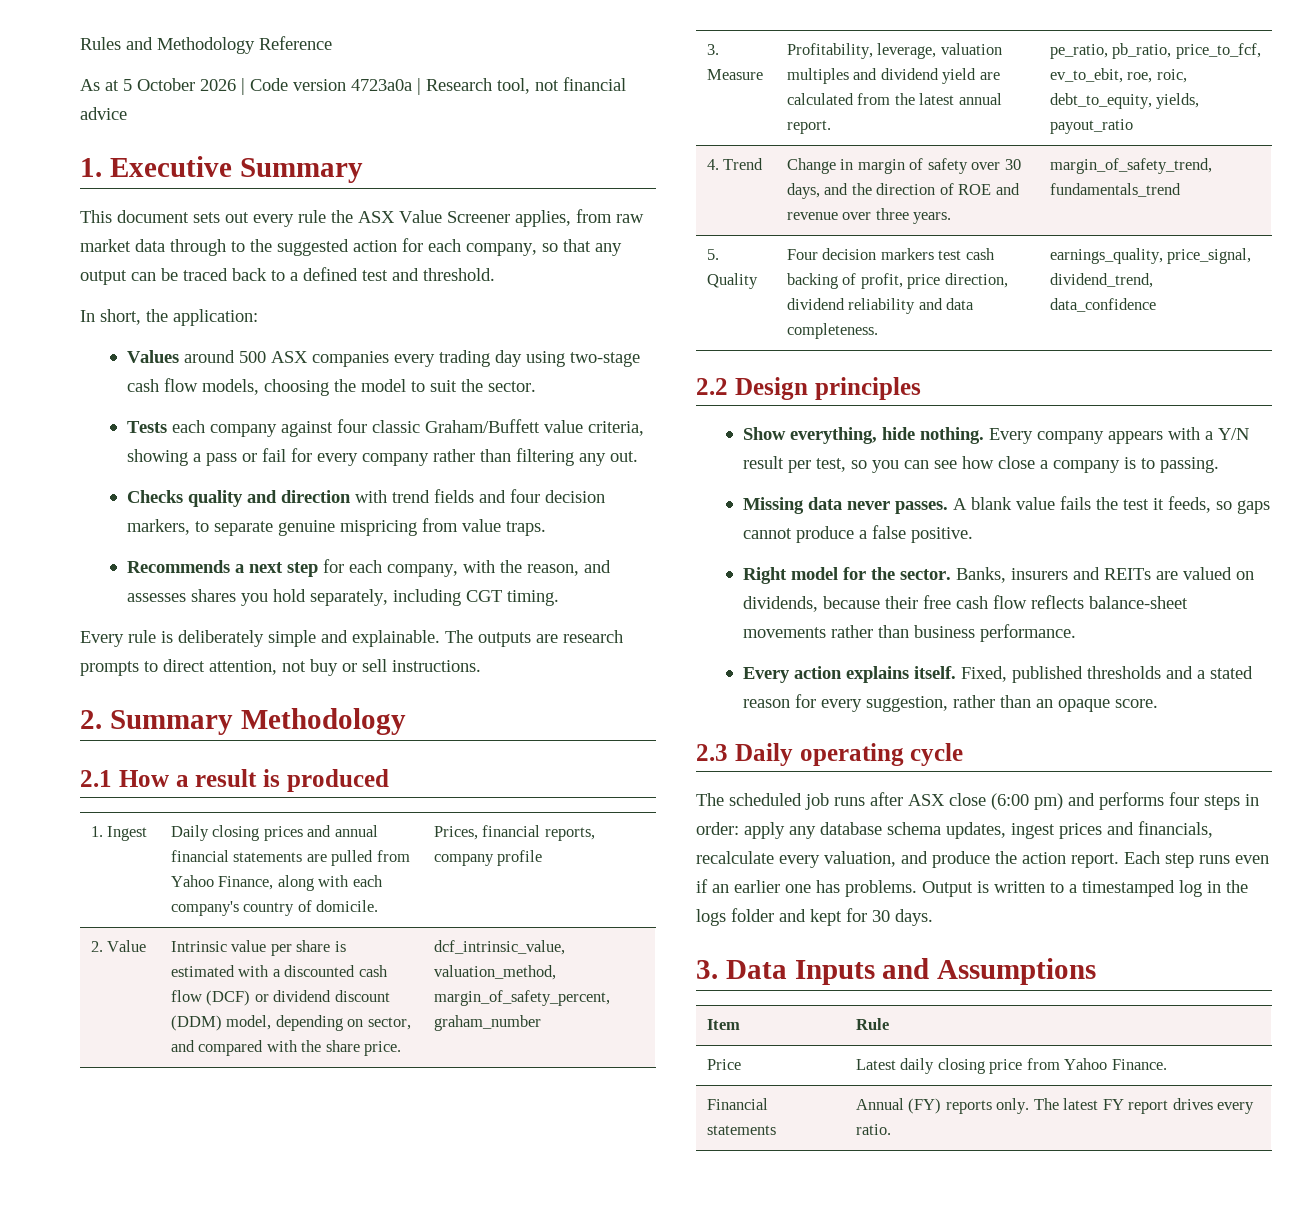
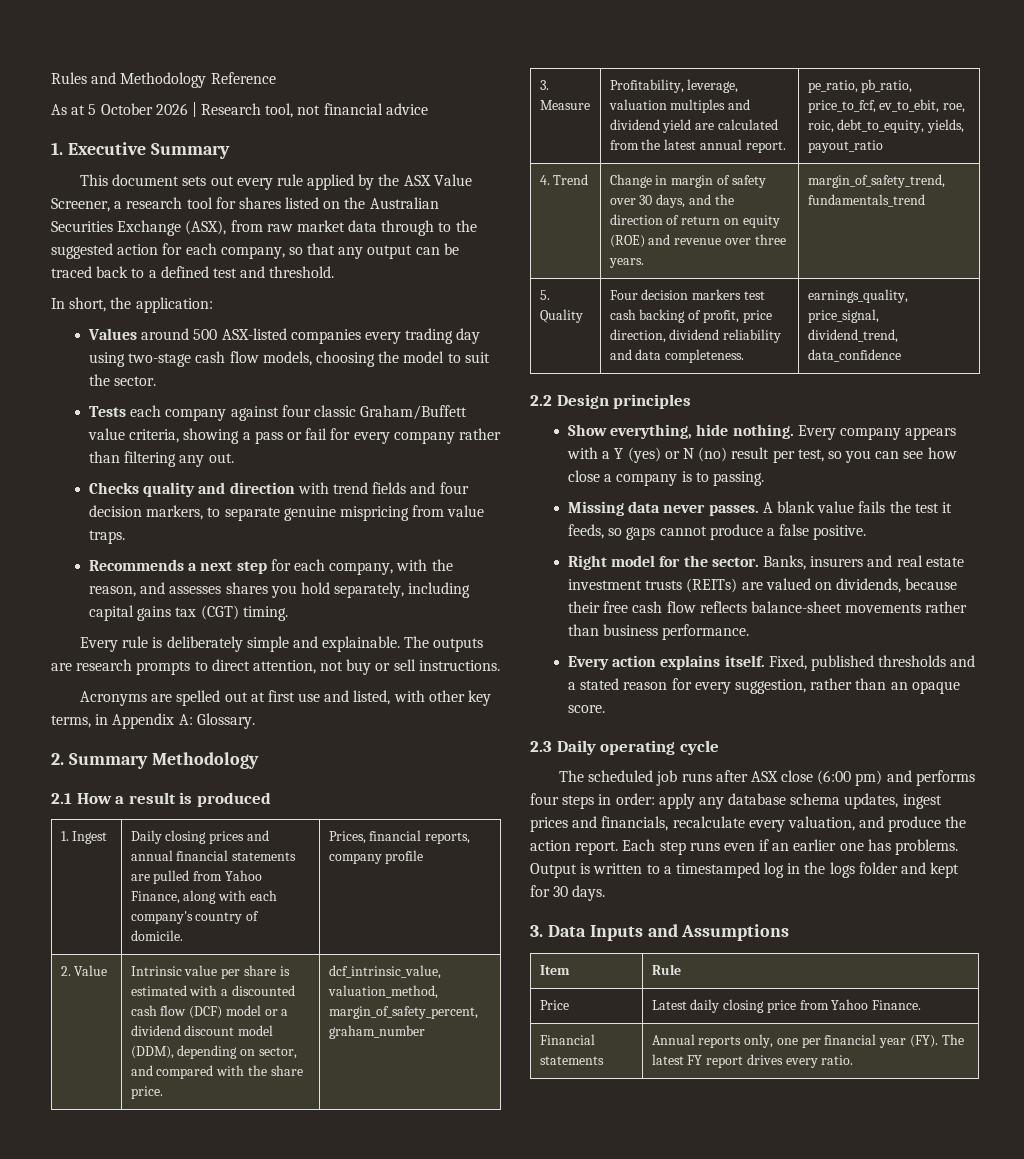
[250,78,421,95] Code version 4723a0a | -> (197, 109) none
(326, 216) none -> [307,174,375,190] applied by
[447,210,571,227] Screener applies, -> [51,197,439,212] [51,220,227,236] Screener, a research tool for shares listed on the Australian Securities Exchange (ASX),
[270,351,308,363] ASX -> [221,328,287,340] ASX-listed
[465,590,502,602] CGT -> [89,605,239,621] capital gains tax (CGT)
(481, 666) none -> [79,690,492,706] [51,713,255,729] // Acronyms are spelled out at first use and listed, with other key terms, in Appendix A: Glossary.
[254,990,390,1002] [171,1015,272,1031] or dividend discount (DDM) model, -> [225,1005,289,1016] [130,1025,274,1036] [130,1046,174,1059] model or a dividend discount model (DDM),
[958,184,992,195] ROE -> [681,215,780,228] [609,235,645,248] return on equity (ROE)
[1217,428,1249,440] Y/N -> [614,447,728,463] Y (yes) or N (no)
[1103,568,1151,580] REITs -> [896,555,964,567] [568,578,738,593] real estate investment trusts (REITs)
[908,1098,1030,1114] (FY) reports only. -> [698,1034,938,1048] reports only, one per financial year (FY).

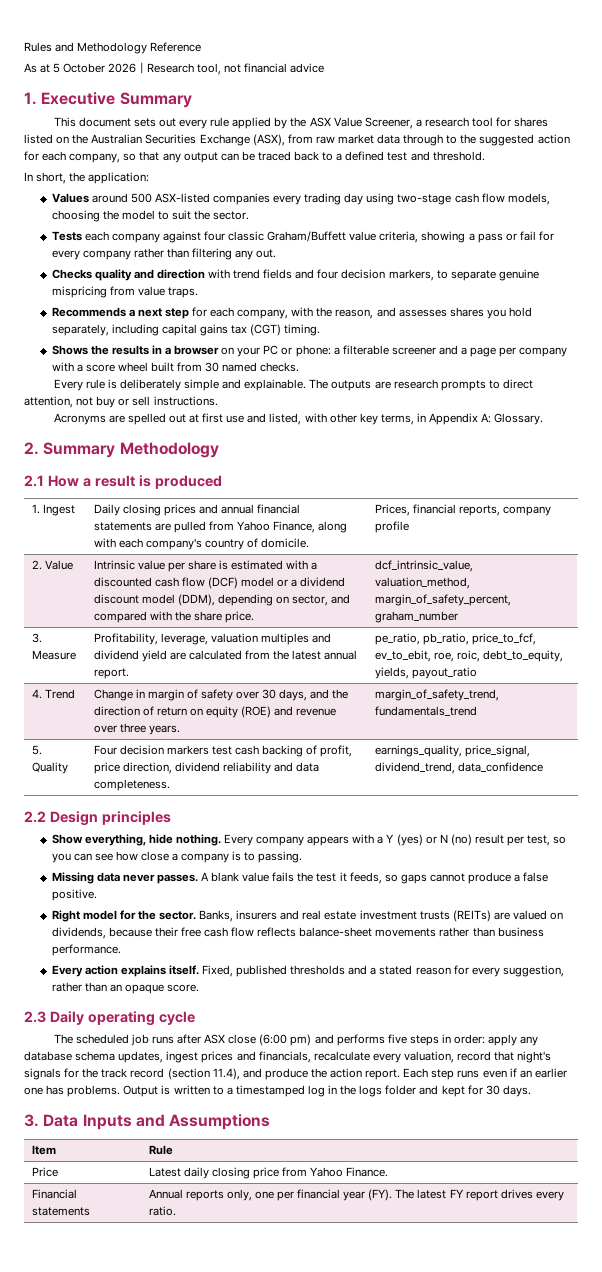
(288, 613) none -> [51,345,568,357] [51,362,300,372] // Shows the results in a browser on your PC or phone: a filterable screener and a page per company with a score wheel built from 30 named checks.
[530,793,559,805] four -> [387,1034,407,1044] five
(855, 823) none -> [457,1051,552,1063] [24,1068,240,1080] record that night's signals for the track record (section 11.4),

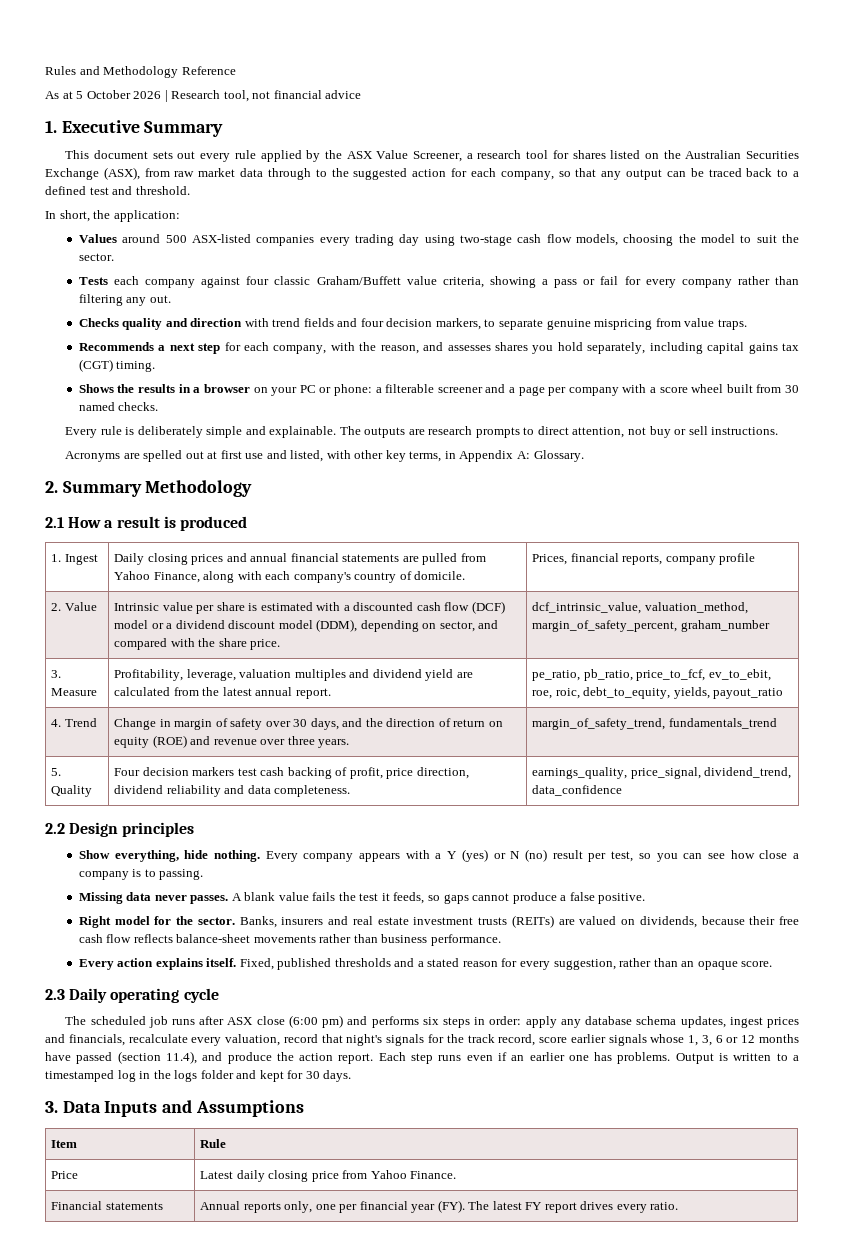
[387,1034,407,1044] five -> [422,1017,439,1025] six
[130,1068,165,1078] record -> [498,1034,799,1046] [45,1052,113,1064] record, score earlier signals whose 1, 3, 6 or 12 months have passed

